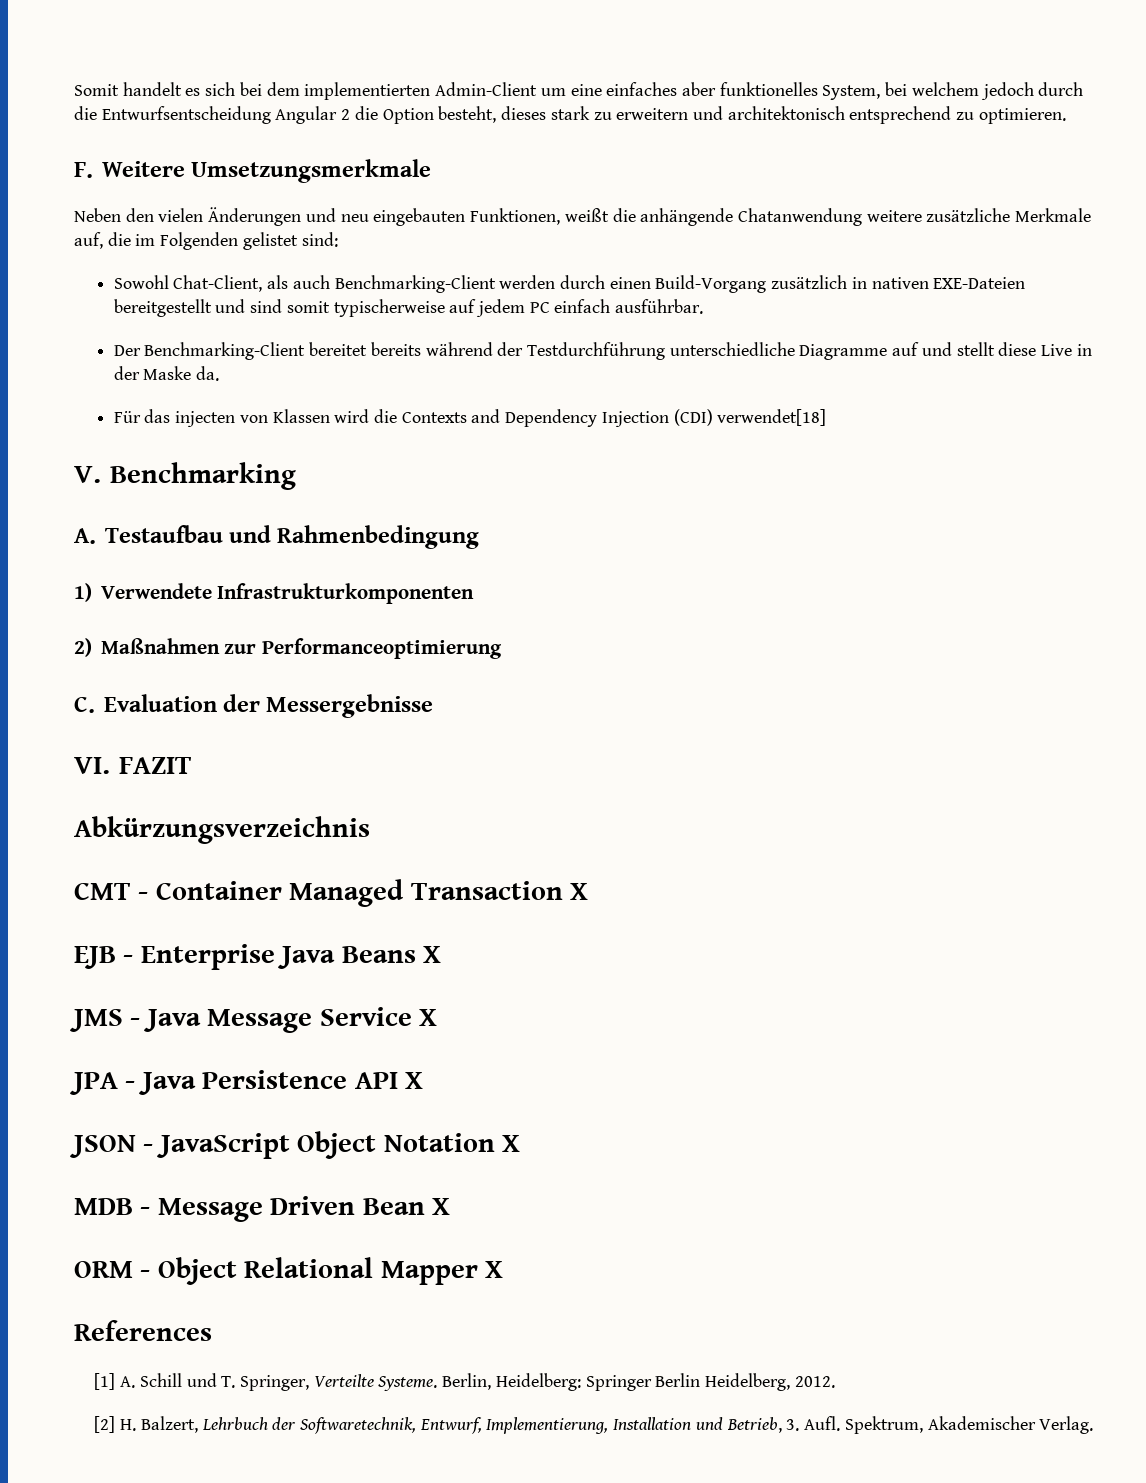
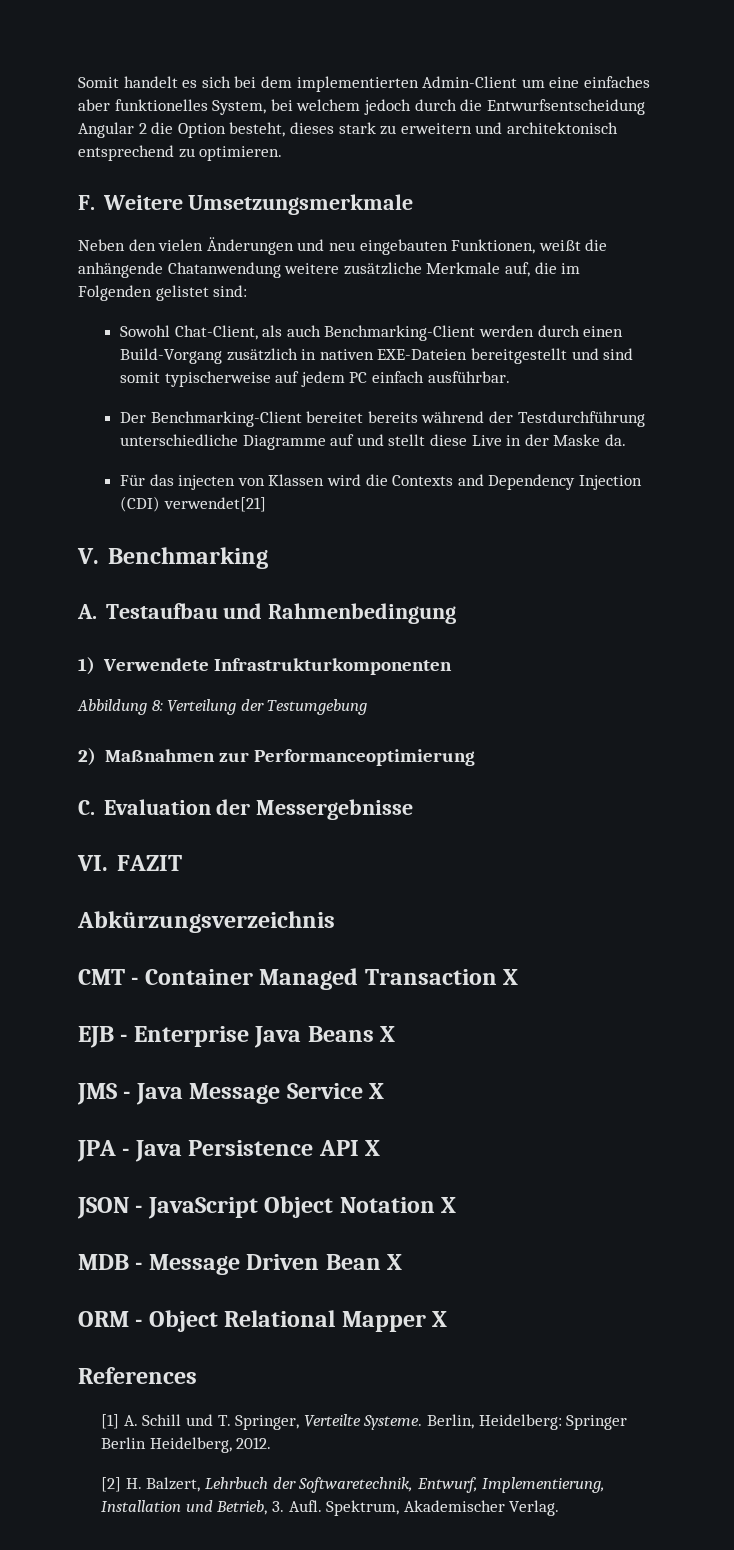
[717,409,827,426] verwendet[18] -> [163,497,266,512] verwendet[21]
(475, 593) none -> [77,699,368,715] // Abbildung 8: Verteilung der Testumgebung

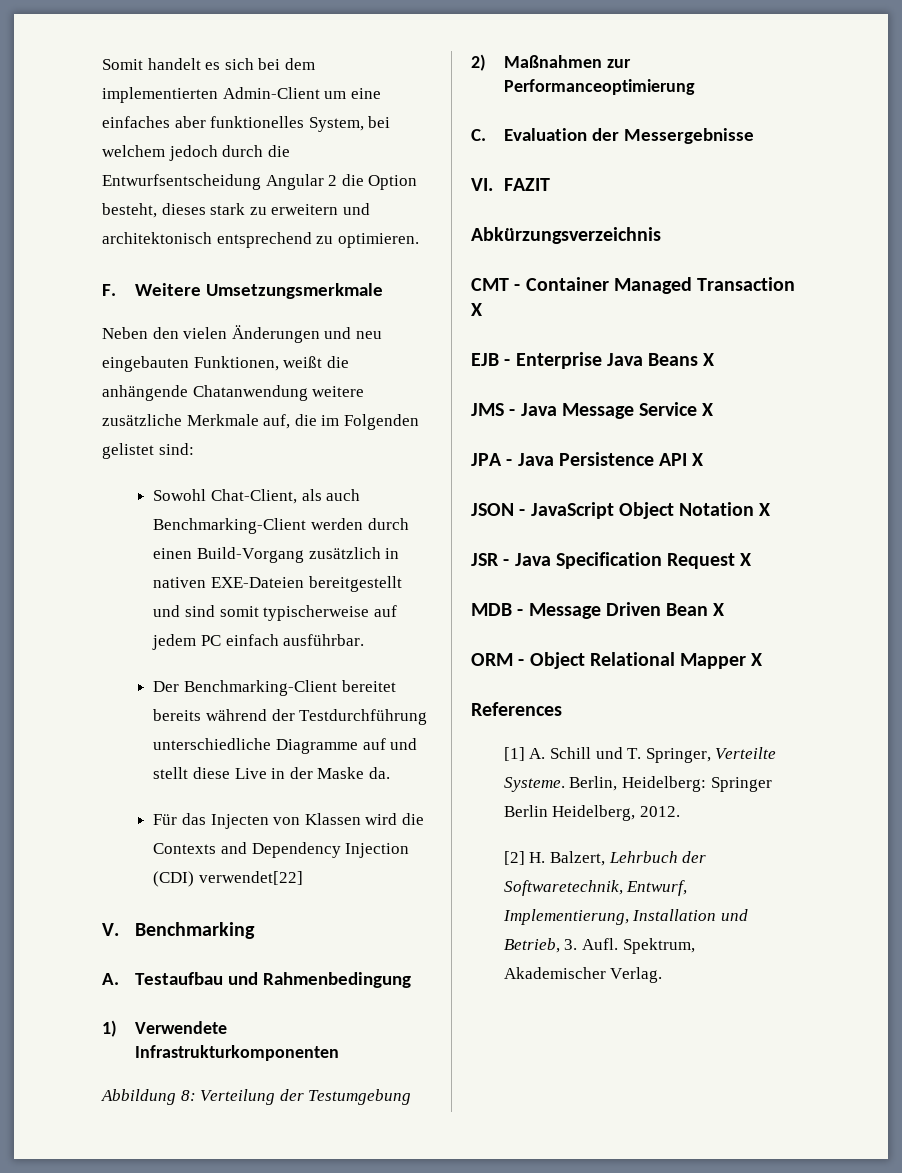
[178,475,236,490] injecten -> [210,814,269,829] Injecten
[163,497,266,512] verwendet[21] -> [199,871,304,885] verwendet[22]
(457, 1205) none -> [471,552,752,569] // JSR - Java Specification Request X

